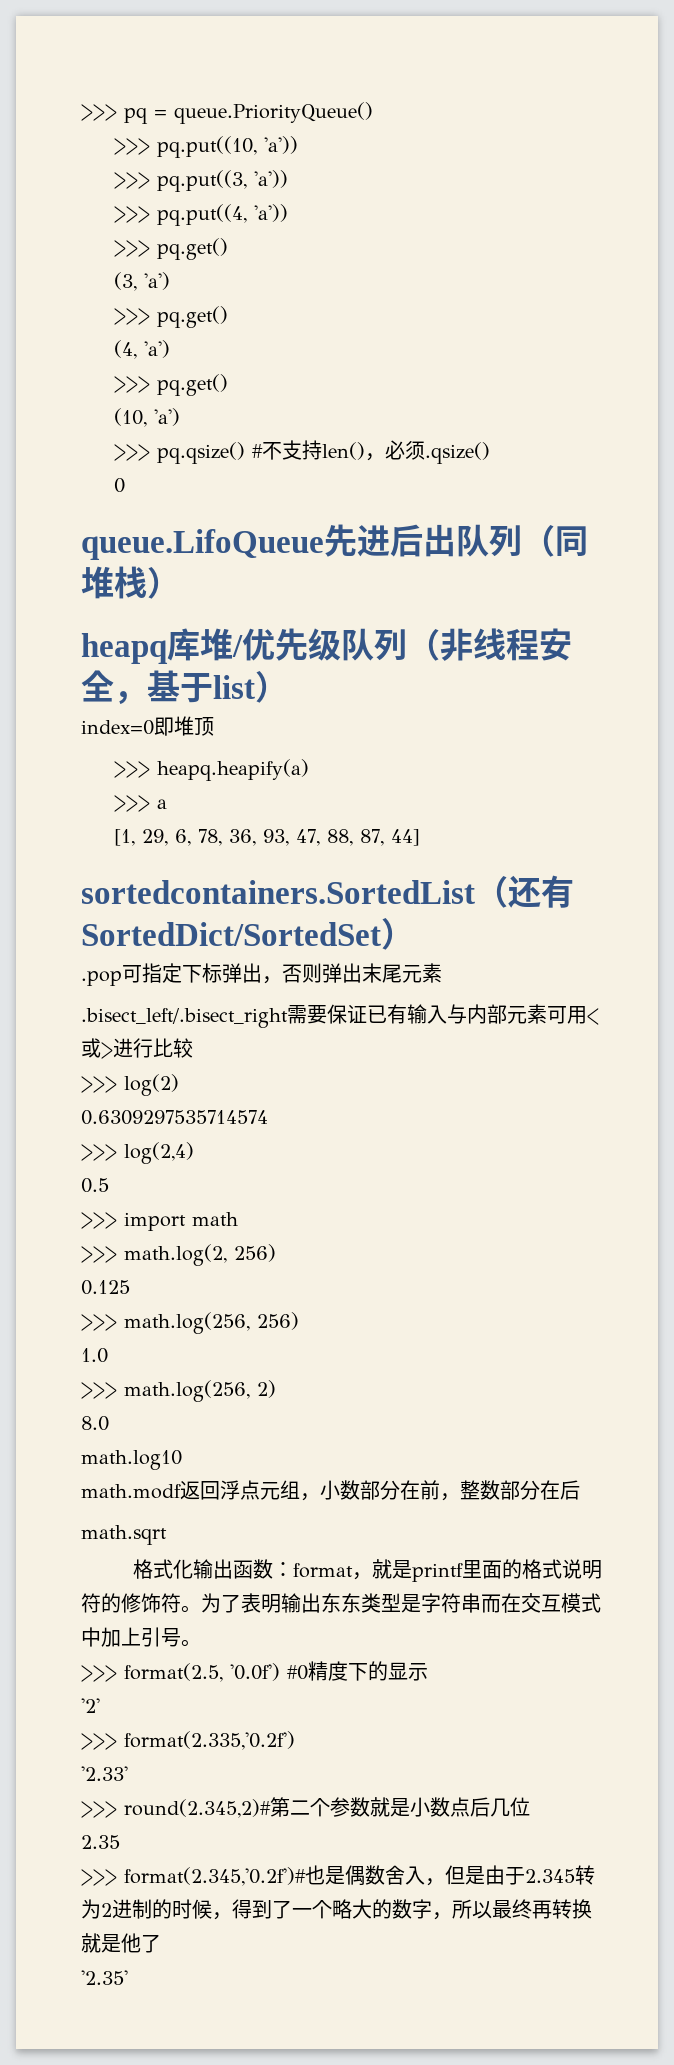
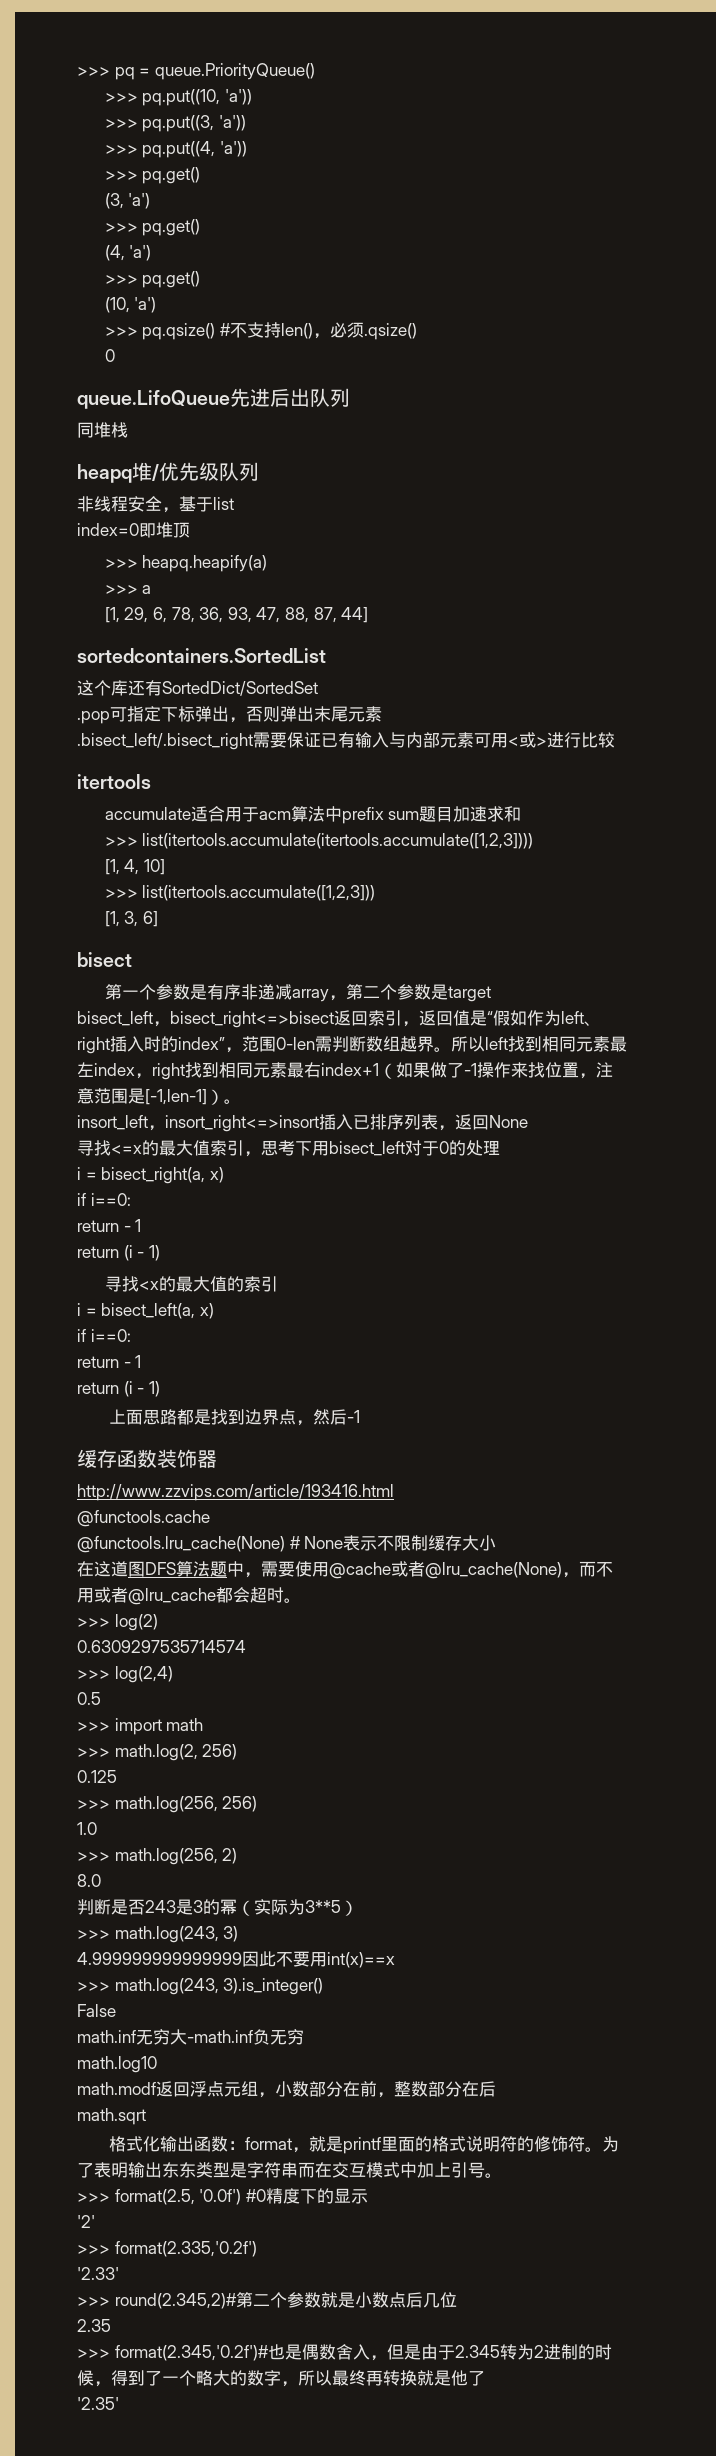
[522,525,555,557] （ -> (350, 397) //
[147,567,180,599] ） -> (128, 430) none
[167,628,200,661] 库 -> (132, 473) none
[407,629,440,661] （ -> (259, 471) //
[255,671,288,703] ） -> (234, 503) none
[475,876,508,908] （ -> [77,680,128,696] // 这个库
[381,918,414,950] ） -> (318, 688) none
(193, 1048) none -> [77,774,151,789] [104,806,522,824] [104,833,534,849] [104,859,166,875] [104,885,376,901] [104,911,159,927] [77,952,132,967] [104,984,491,1002] [77,1010,601,1028] [77,1036,627,1054] [77,1062,613,1080] [77,1088,241,1105] [77,1114,528,1132] [77,1140,500,1157] [77,1167,224,1184] [77,1193,131,1206] [77,1219,142,1232] [77,1245,160,1261] [104,1276,278,1292] [77,1303,214,1319] [77,1329,131,1342] [77,1355,142,1368] [77,1381,160,1397] [109,1409,361,1426] [77,1449,217,1468] [77,1484,394,1501] [77,1510,210,1527] [77,1535,497,1553] [77,1561,613,1579] [77,1587,301,1605] // itertools // accumulate适合用于acm算法中prefix sum题目加速求和 // >>> list(itertools.accumulate(itertools.accumulate([1,2,3]))) // [1, 4, 10] // >>> list(itertools.accumulate([1,2,3])) // [1, 3, 6] // bisect // 第一个参数是有序非递减array，第二个参数是target // bisect_left，bisect_right<=>bisect返回索引，返回值是“假如作为left、right插入时的index”，范围0-len需判断数组越界。所以left找到相同元素最左index，right找到相同元素最右index+1（如果做了-1操作来找位置，注意范围是[-1,len-1]）。 // insort_left，insort_right<=>insort插入已排序列表，返回None // 寻找<=x的最大值索引，思考下用bisect_left对于0的处理 // i = bisect_right(a, x) // if i==0: // return - 1 // return (i - 1) // 寻找<x的最大值的索引 // i = bisect_left(a, x) // if i==0: // return - 1 // return (i - 1) // 上面思路都是找到边界点，然后-1 // 缓存函数装饰器 // http://www.zzvips.com/article/193416.html // @functools.cache // @functools.lru_cache(None) # None表示不限制缓存大小 // 在这道图DFS算法题中，需要使用@cache或者@lru_cache(None)，而不用或者@lru_cache都会超时。
(109, 1423) none -> [77,1899,358,1916] [77,1926,239,1943] [77,1951,395,1968] [77,1978,324,1995] [77,2004,116,2017] [77,2029,304,2045] // 判断是否243是3的幂（实际为3**5） // >>> math.log(243, 3) // 4.999999999999999因此不要用int(x)==x // >>> math.log(243, 3).is_integer() // False // math.inf无穷大-math.inf负无穷

